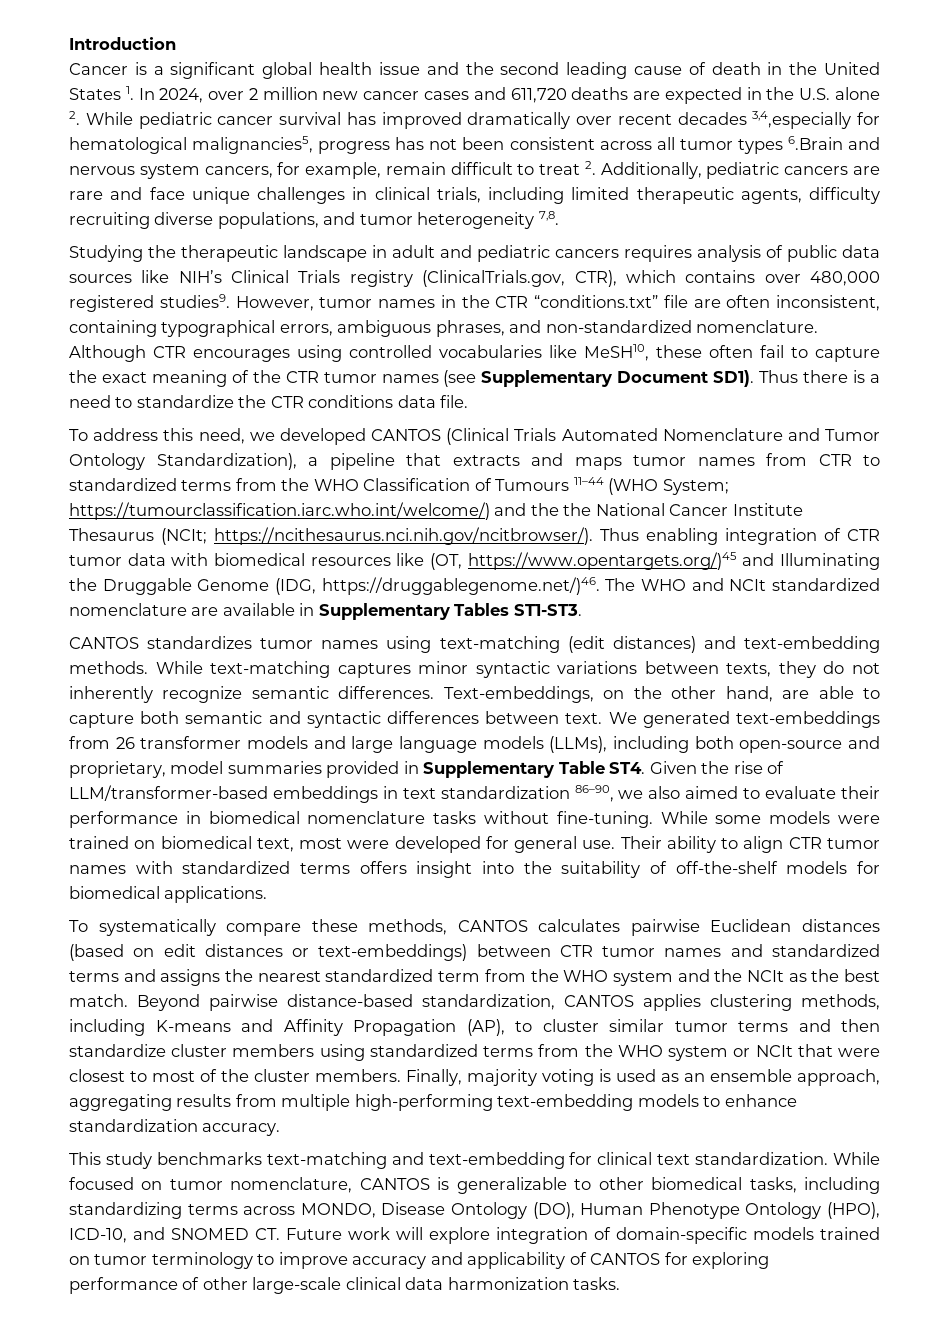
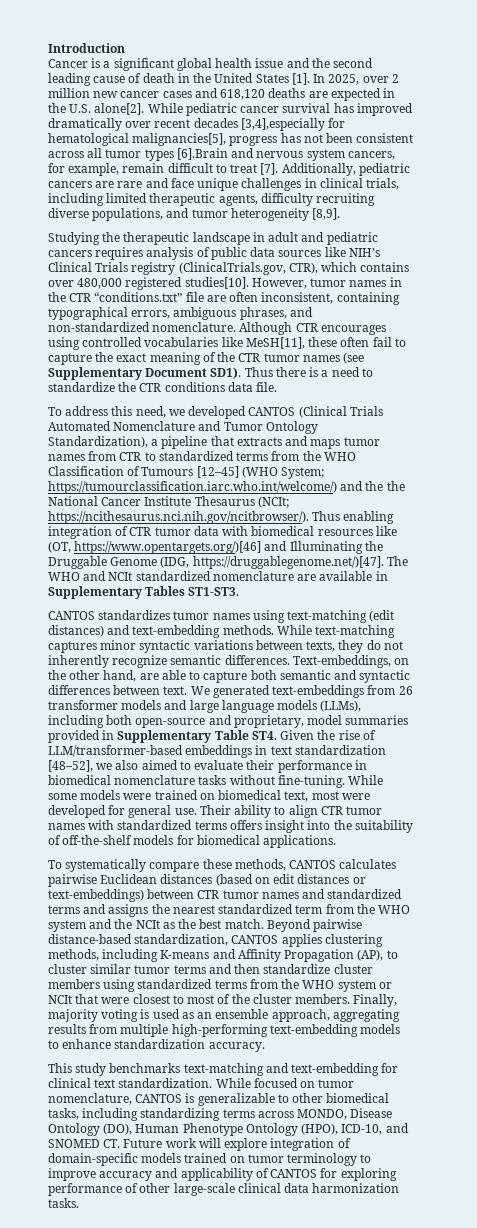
[125,86,204,103] 1. In 2024, -> [291,73,360,85] [1]. In 2025,
[510,88,567,103] 611,720 -> [220,89,266,100] 618,120
[835,87,881,100] [69,111,80,125] alone 2. -> [94,103,145,115] alone[2].
[752,111,852,129] 3,4,especially -> [240,118,325,131] [3,4],especially
[192,136,314,154] malignancies5, -> [132,133,227,146] malignancies[5],
[787,136,843,150] 6.Brain -> [176,148,228,160] [6].Brain
[584,161,596,175] 2. -> [260,163,279,175] [7].
[538,211,559,225] 7,8. -> [312,208,341,220] [8,9].
[159,294,230,308] studies9. -> [184,277,249,289] studies[10].
[584,344,649,361] MeSH10, -> [245,337,305,349] MeSH[11],
[573,477,604,485] 11–44 -> [196,466,239,478] [12–45]
[467,552,737,570] https://www.opentargets.org/)45 -> [74,541,262,554] https://www.opentargets.org/)[46]
[321,577,600,595] https://druggablegenome.net/)46. -> [192,556,384,569] https://druggablegenome.net/)[47].
[574,785,614,802] 86–90, -> [48,760,93,772] [48–52],

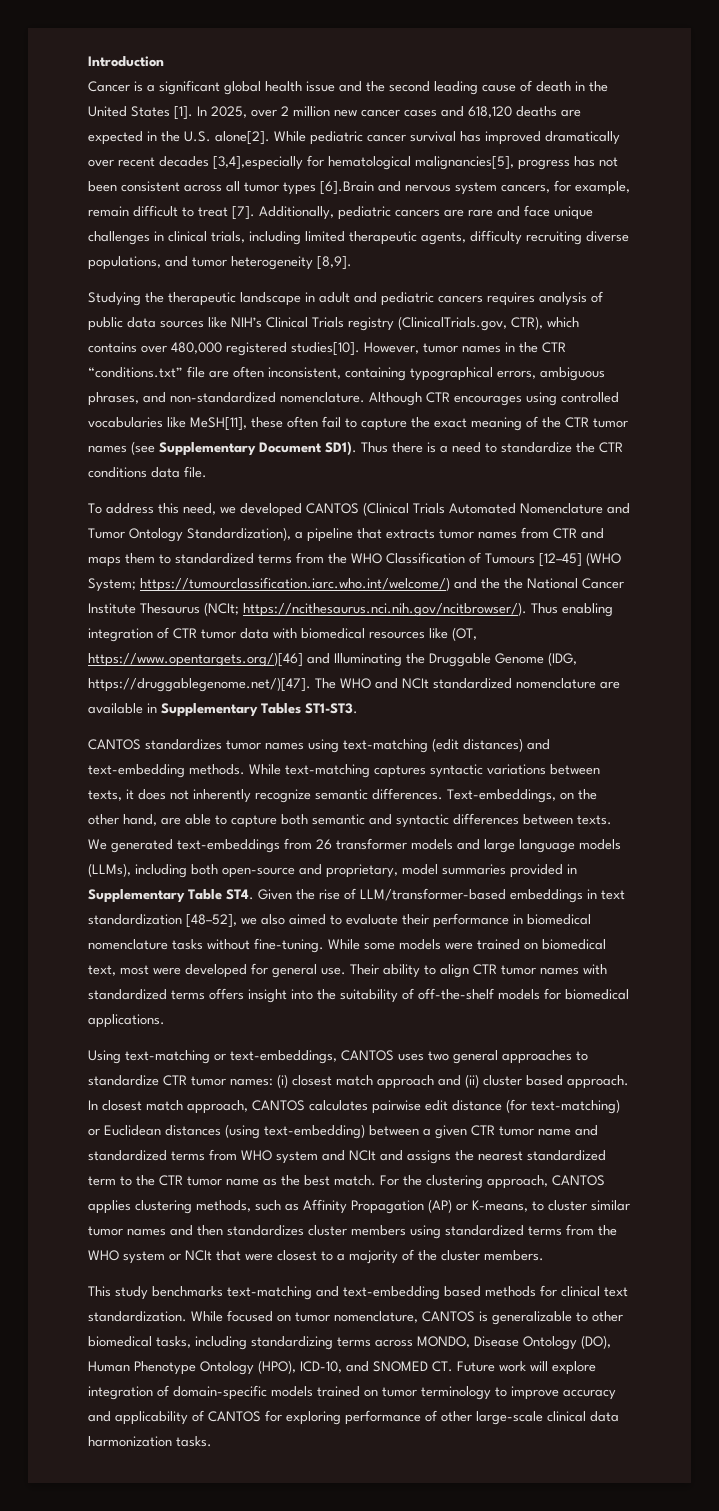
[285,436,341,449] and maps -> (435, 534) none
(142, 456) none -> [581,528,604,539] [88,553,155,567] and maps them
[100,640,137,650] minor -> (426, 771) none
[338,640,381,653] they do -> [126,789,166,800] it does
[163,686,188,695] text. -> [577,815,612,825] texts.
[48,859,397,872] [48,874,366,887] [48,889,299,902] To systematically compare these methods, CANTOS calculates pairwise Euclidean distances (based on edit distances or text-embeddings) between CTR tumor names -> [88,1050,588,1064] [88,1074,629,1089] [88,1099,620,1114] [88,1124,571,1139] Using text-matching or text-embeddings, CANTOS uses two general approaches to standardize CTR tumor names: (i) closest match approach and (ii) cluster based approach. In closest match approach, CANTOS calculates pairwise edit distance (for text-matching) or Euclidean distances (using text-embedding) between a given CTR tumor name
(80, 909) none -> [209,1149,376,1164] from WHO system and NCIt
[325,904,411,914] [48,919,363,932] [48,934,383,947] [48,949,384,962] from the WHO system and the NCIt as the best match. Beyond pairwise distance-based standardization, CANTOS applies clustering methods, including K-means and Affinity Propagation (AP), -> [120,1175,605,1189] [88,1199,528,1214] to the CTR tumor name as the best match. For the clustering approach, CANTOS applies clustering methods, such as Affinity Propagation (AP) or K-means,
[173,965,206,974] terms -> [127,1228,166,1236] names
[263,964,331,974] standardize -> [227,1225,304,1236] standardizes
[187,995,215,1004] most -> [337,1250,398,1264] a majority
[353,994,398,1007] [48,1009,400,1022] [48,1024,401,1037] [48,1039,265,1052] Finally, majority voting is used as an ensemble approach, aggregating results from multiple high-performing text-embedding models to enhance standardization accuracy. -> (544, 1255) none
(380, 1069) none -> [444,1286,536,1297] based methods

